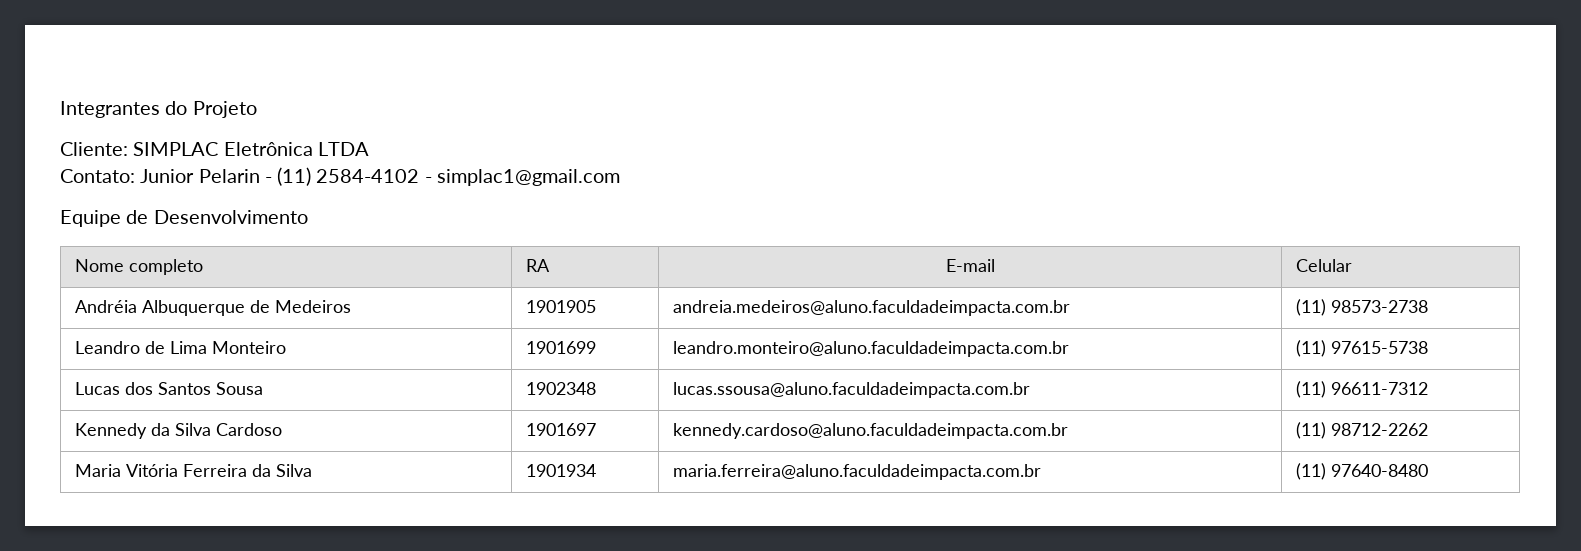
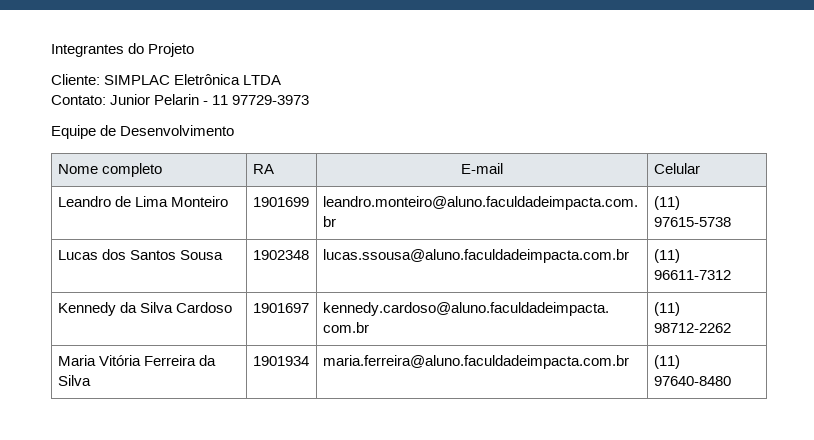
[277,167,620,186] (11) 2584-4102 - simplac1@gmail.com -> [212,95,310,105] 11 97729-3973
[75,300,352,316] [526,300,597,313] [673,300,1071,316] [1296,299,1429,316] // Andréia Albuquerque de Medeiros | 1901905 | andreia.medeiros@aluno.faculdadeimpacta.com.br | (11) 98573-2738 -> (700, 168) none

